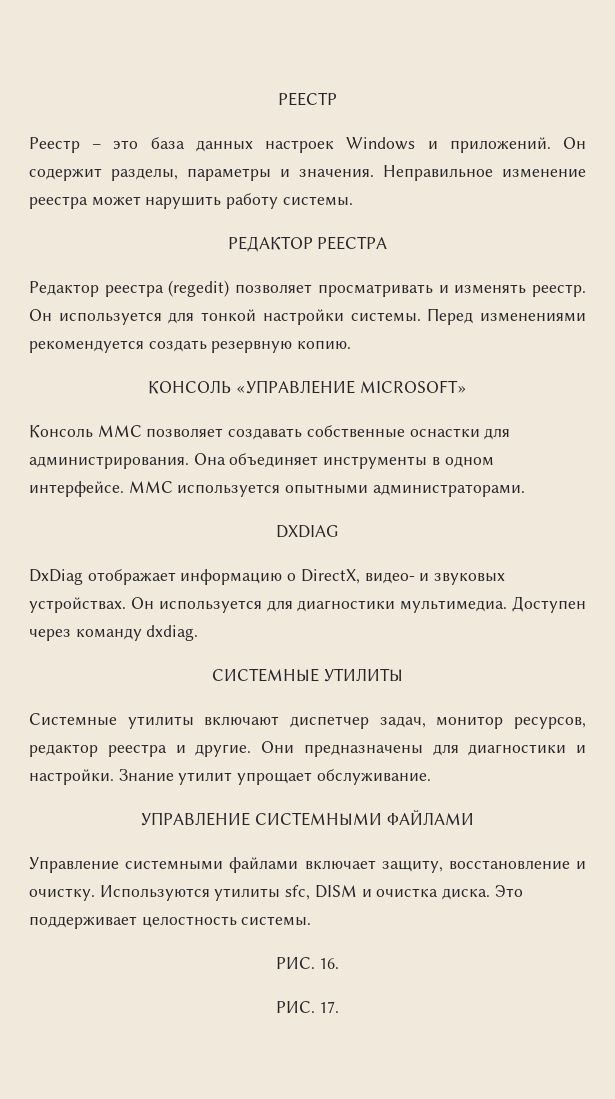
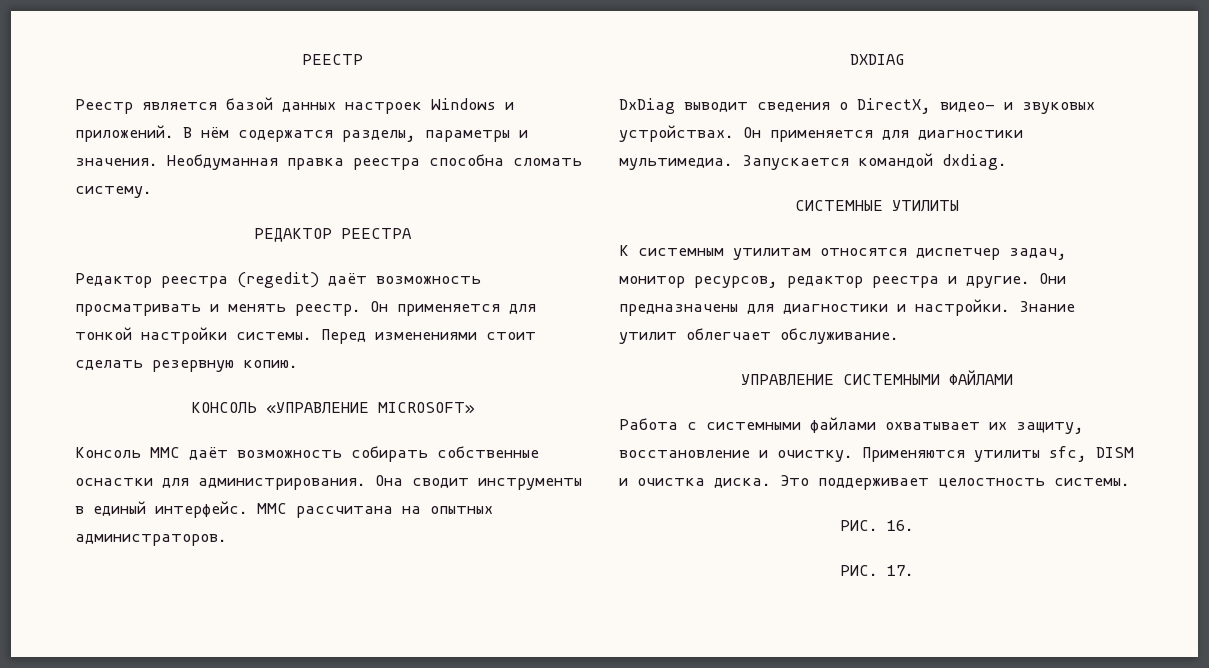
[92,137,185,149] – это база -> [142,97,273,111] является базой
[563,137,586,149] [29,168,102,181] Он содержит -> [183,127,333,142] В нём содержатся
[383,165,586,181] [29,193,353,209] Неправильное изменение реестра может нарушить работу системы. -> [167,154,582,170] [75,186,152,198] Необдуманная правка реестра способна сломать систему.
[235,284,313,294] позволяет -> [328,273,481,286] даёт возможность
[454,284,527,294] изменять -> [228,304,286,312] менять
[58,312,162,325] используется -> [397,304,500,316] применяется
[29,340,207,353] рекомендуется создать -> [486,332,536,340] [75,360,143,370] стоит сделать
[146,428,303,440] позволяет создавать -> [189,446,428,462] даёт возможность собирать
[229,453,319,468] объединяет -> [412,478,469,488] сводит
[444,456,494,468] [29,481,525,497] одном интерфейсе. MMC используется опытными администраторами. -> [93,501,493,518] [75,534,227,546] единый интерфейс. MMC рассчитана на опытных администраторов.
[87,569,283,585] отображает информацию -> [684,102,830,112] выводит сведения
[158,600,262,613] используется -> [770,130,873,142] применяется
[511,596,586,613] [29,628,142,641] Доступен через команду -> [742,153,933,170] Запускается командой
[29,713,280,729] Системные утилиты включают -> [619,245,907,260] К системным утилитам относятся
[237,772,313,785] упрощает -> [686,328,771,341] облегчает
[29,857,376,873] Управление системными файлами включает -> [619,417,1007,433] Работа с системными файлами охватывает их
[99,885,210,901] Используются -> [862,447,965,462] Применяются

